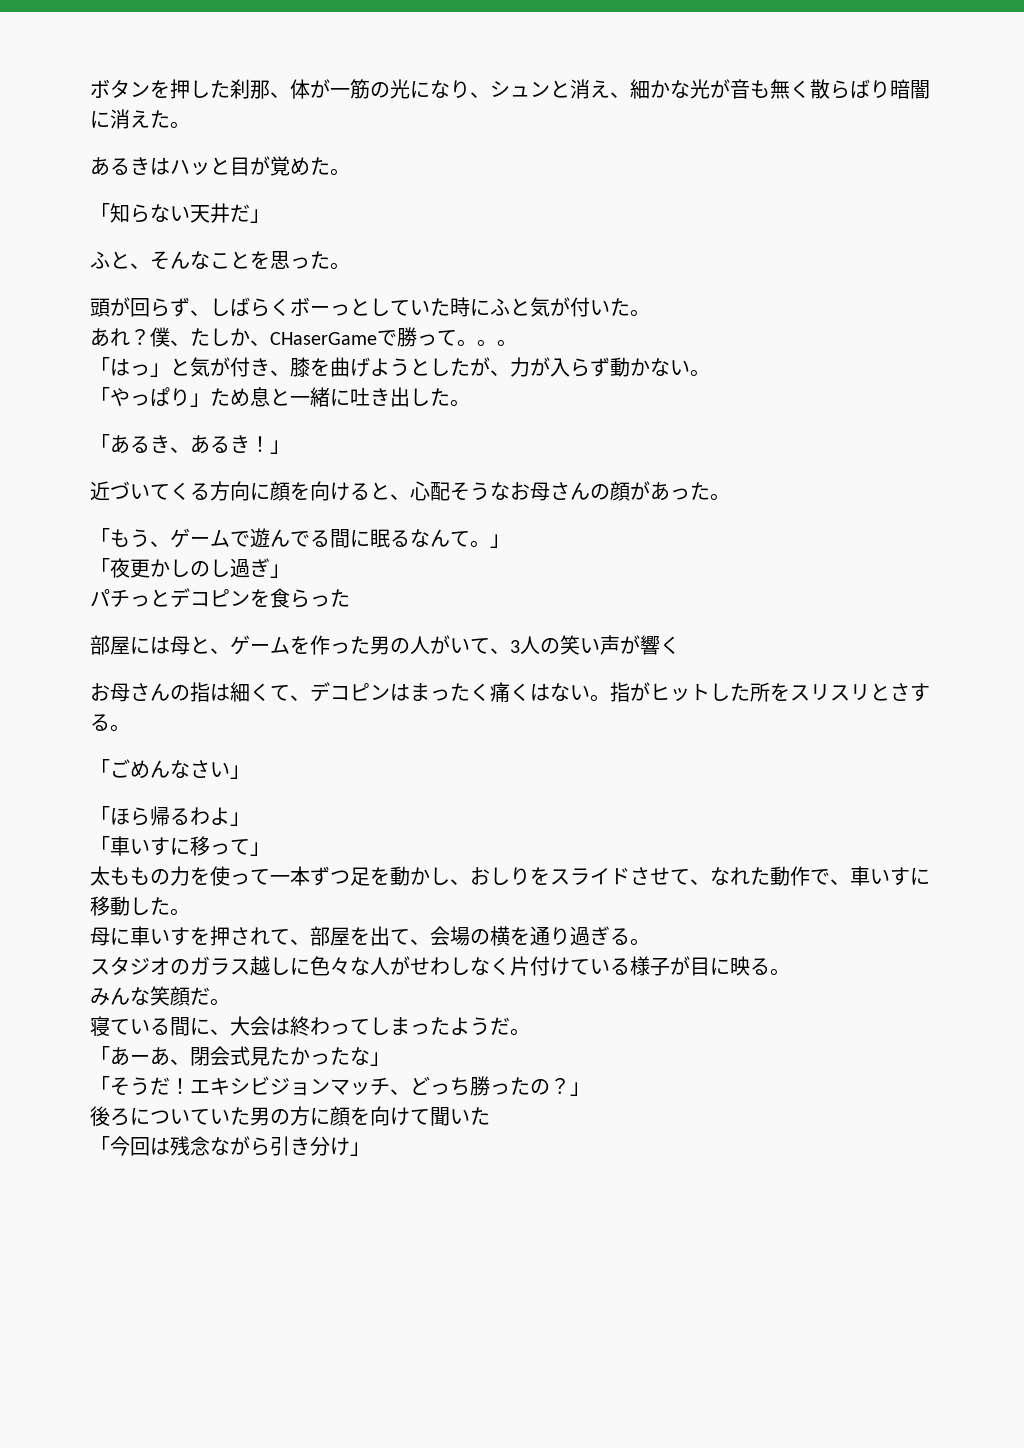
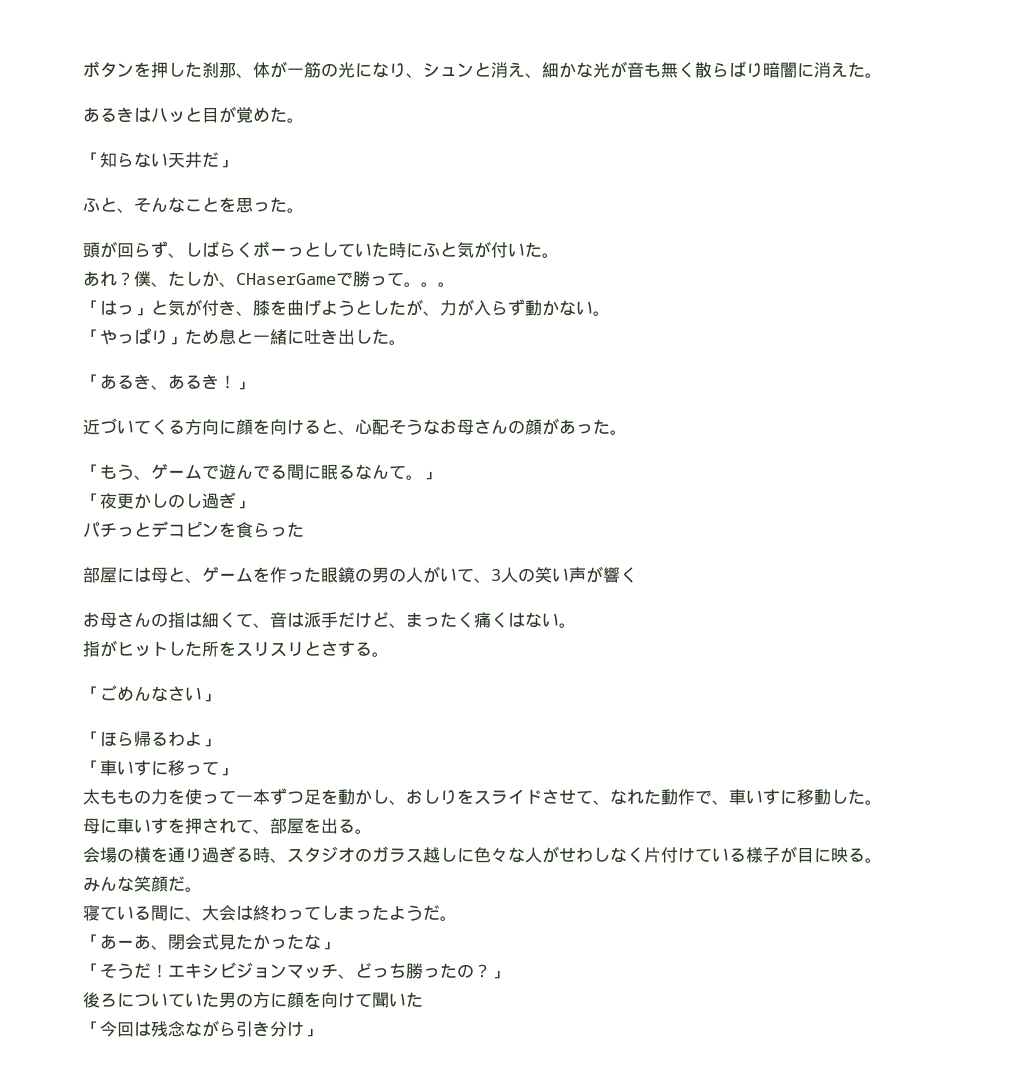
(370, 645) none -> [321,567,372,583] 眼鏡の
[310,682,410,702] デコピンは -> [270,611,406,628] 音は派手だけど、
(610, 698) none -> (576, 625) //
[390,929,430,945] て、 -> [338,819,372,834] る。 //
[630,938,650,946] 。 // -> [253,847,287,863] 時、

